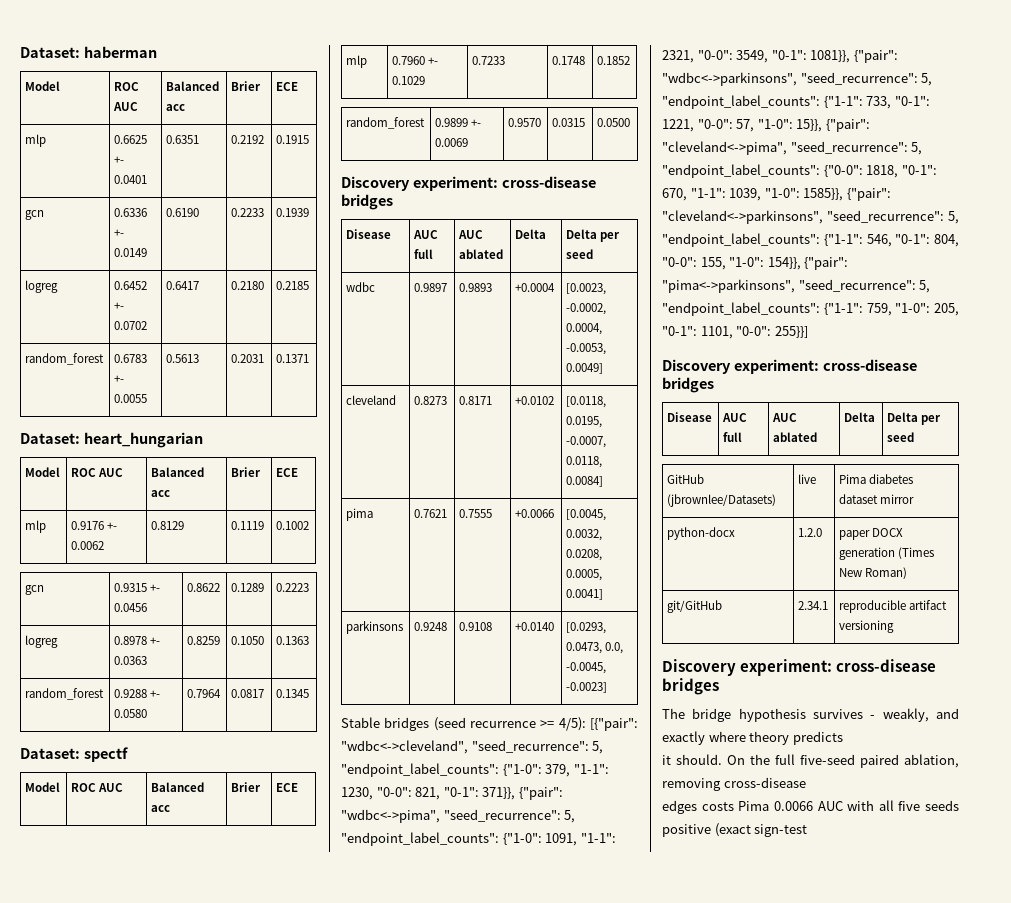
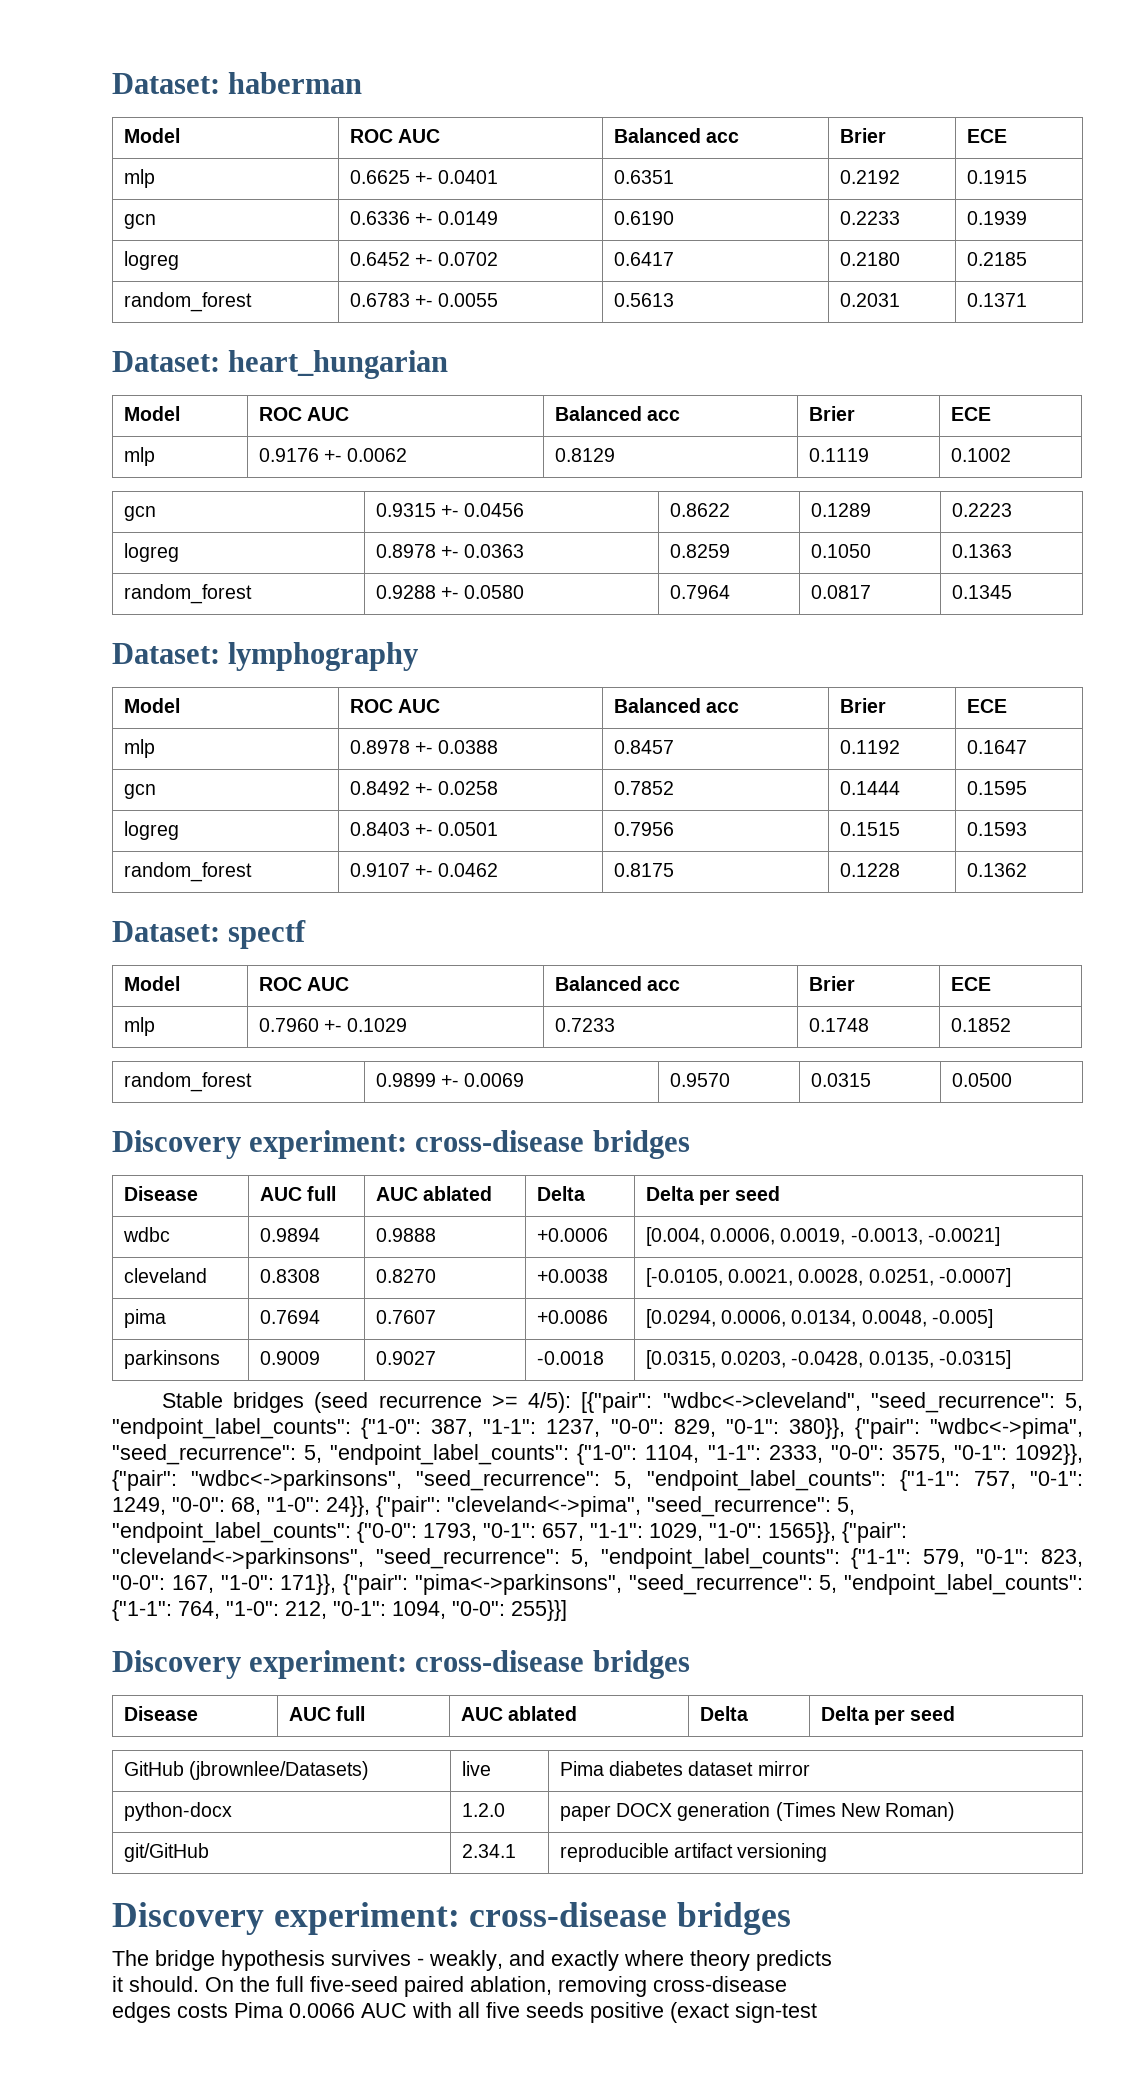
(310, 693) none -> [112,642,419,671] [123,698,180,713] [349,699,441,713] [613,698,740,713] [839,698,886,713] [966,699,1007,713] [123,739,155,758] [349,740,499,754] [613,740,674,754] [839,740,900,754] [966,740,1027,754] [123,784,156,799] [349,781,499,795] [613,781,674,795] [839,781,900,795] [966,781,1027,795] [123,821,179,840] [349,822,499,836] [613,822,674,836] [839,822,900,836] [966,822,1027,836] [123,862,252,882] [349,863,499,877] [613,863,674,877] [839,863,900,877] [966,863,1027,877] // Dataset: lymphography // Model | ROC AUC | Balanced acc | Brier | ECE // mlp | 0.8978 +- 0.0388 | 0.8457 | 0.1192 | 0.1647 // gcn | 0.8492 +- 0.0258 | 0.7852 | 0.1444 | 0.1595 // logreg | 0.8403 +- 0.0501 | 0.7956 | 0.1515 | 0.1593 // random_forest | 0.9107 +- 0.0462 | 0.8175 | 0.1228 | 0.1362
[414,283,448,292] [459,283,493,292] [515,283,556,292] [566,283,607,295] [566,303,607,315] [566,323,603,335] [566,343,607,355] [566,363,604,374] [346,395,397,405] [414,396,448,405] [459,396,493,405] [515,396,555,405] [566,396,607,408] [566,416,603,428] [566,436,607,448] [566,456,603,468] [566,476,604,487] [346,508,374,521] [414,509,448,518] [459,509,493,518] [515,509,555,518] [566,509,607,521] [566,529,603,541] [566,549,603,561] [566,569,603,581] [566,589,604,600] [346,621,404,634] [414,622,448,631] [459,622,493,631] [515,622,555,631] [566,622,607,634] [566,642,624,654] [566,662,607,674] [566,682,608,693] 0.9897 | 0.9893 | +0.0004 | [0.0023, -0.0002, 0.0004, -0.0053, 0.0049] // cleveland | 0.8273 | 0.8171 | +0.0102 | [0.0118, 0.0195, -0.0007, 0.0118, 0.0084] // pima | 0.7621 | 0.7555 | +0.0066 | [0.0045, 0.0032, 0.0208, 0.0005, 0.0041] // parkinsons | 0.9248 | 0.9108 | +0.0140 | [0.0293, 0.0473, 0.0, -0.0045, -0.0023] -> [259,1228,320,1242] [375,1228,436,1242] [536,1228,608,1242] [645,1227,1000,1246] [123,1268,207,1283] [259,1269,320,1283] [375,1269,436,1283] [536,1269,608,1283] [645,1268,1011,1287] [123,1309,166,1328] [259,1310,320,1324] [375,1310,436,1324] [536,1310,608,1324] [645,1309,993,1328] [123,1350,220,1369] [259,1351,320,1365] [375,1351,436,1365] [536,1351,604,1365] [645,1350,1011,1369] 0.9894 | 0.9888 | +0.0006 | [0.004, 0.0006, 0.0019, -0.0013, -0.0021] // cleveland | 0.8308 | 0.8270 | +0.0038 | [-0.0105, 0.0021, 0.0028, 0.0251, -0.0007] // pima | 0.7694 | 0.7607 | +0.0086 | [0.0294, 0.0006, 0.0134, 0.0048, -0.005] // parkinsons | 0.9009 | 0.9027 | -0.0018 | [0.0315, 0.0203, -0.0428, 0.0135, -0.0315]
[545,764,609,777] [341,787,516,800] 379, "1-1": 1230, "0-0": 821, "0-1": 371}}, -> [431,1418,845,1439] 387, "1-1": 1237, "0-0": 829, "0-1": 380}},
[545,833,616,846] [662,50,851,63] 1091, "1-1": 2321, "0-0": 3549, "0-1": 1081}}, -> [645,1444,1083,1465] 1104, "1-1": 2333, "0-0": 3575, "0-1": 1092}},
[866,96,930,109] [662,119,823,132] 733, "0-1": 1221, "0-0": 57, "1-0": 15}}, -> [973,1471,1083,1489] [112,1496,370,1517] 757, "0-1": 1249, "0-0": 68, "1-0": 24}},
[866,165,937,178] [662,188,844,201] 1818, "0-1": 670, "1-1": 1039, "1-0": 1585}}, -> [423,1522,836,1543] 1793, "0-1": 657, "1-1": 1029, "1-0": 1565}},
[866,234,959,247] [662,257,801,270] 546, "0-1": 804, "0-0": 155, "1-0": 154}}, -> [922,1549,1083,1567] [112,1574,337,1595] 579, "0-1": 823, "0-0": 167, "1-0": 171}},
[866,303,959,316] [662,326,733,339] 759, "1-0": 205, "0-1": 1101, -> [178,1601,446,1619] 764, "1-0": 212, "0-1": 1094,

